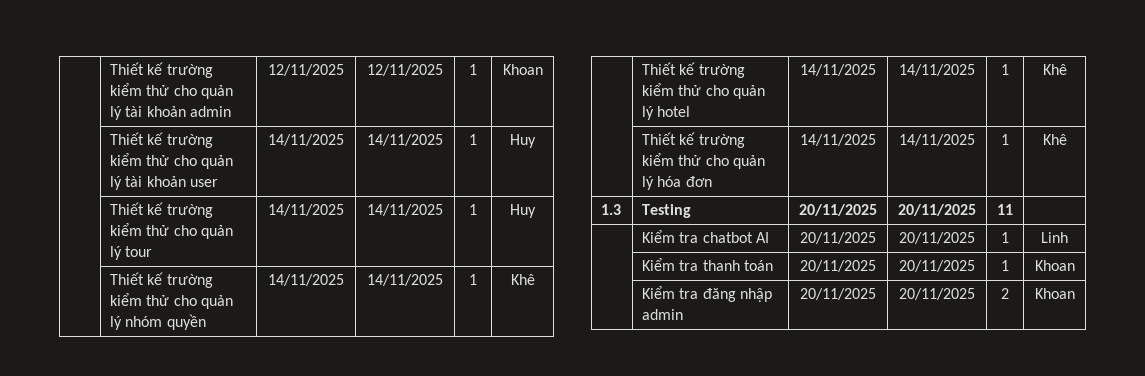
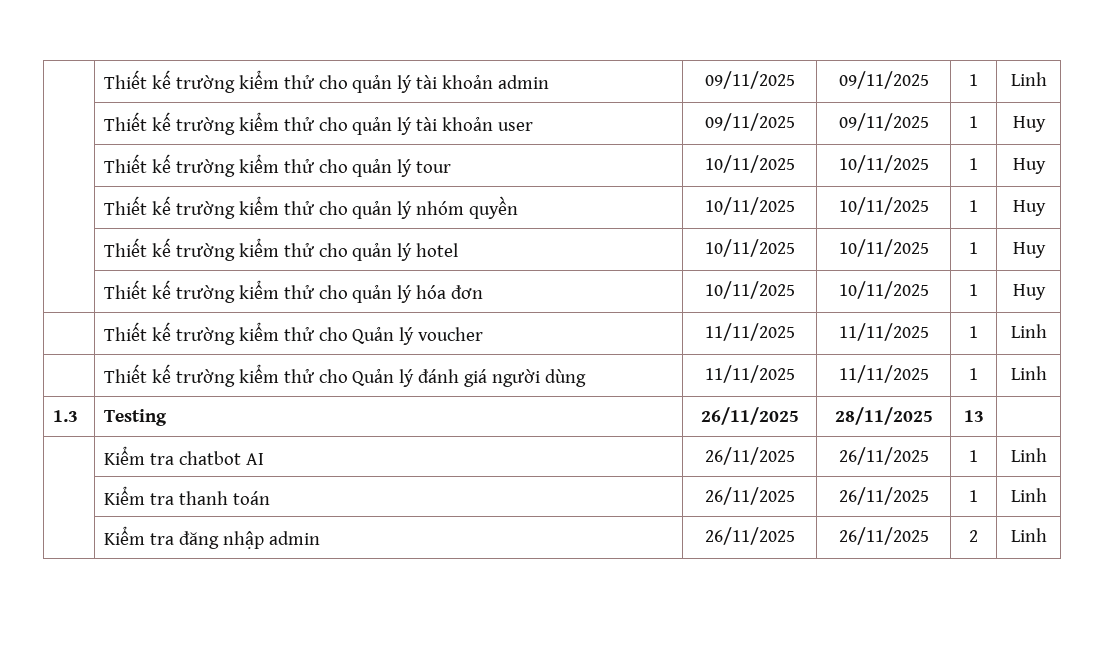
[268,64,344,76] [366,64,443,76] [469,64,477,75] [502,64,543,75] 12/11/2025 | 12/11/2025 | 1 | Khoan -> [704,71,795,89] [838,71,929,89] [969,74,978,86] [1010,72,1047,86] 09/11/2025 | 09/11/2025 | 1 | Linh
[268,134,344,146] [366,134,443,146] 14/11/2025 | 14/11/2025 -> [704,113,795,131] [838,113,929,131] 09/11/2025 | 09/11/2025
[268,204,344,216] [366,204,443,216] 14/11/2025 | 14/11/2025 -> [704,155,795,173] [838,155,929,173] 10/11/2025 | 10/11/2025
[268,274,344,286] [366,274,443,286] [469,274,477,285] [510,274,535,285] 14/11/2025 | 14/11/2025 | 1 | Khê -> [704,197,795,215] [838,197,929,215] [969,200,978,212] [1012,200,1046,216] 10/11/2025 | 10/11/2025 | 1 | Huy
[800,64,876,76] [899,64,975,76] [1001,64,1009,75] [1042,64,1067,75] 14/11/2025 | 14/11/2025 | 1 | Khê -> [704,239,795,257] [838,239,929,257] [969,242,978,254] [1012,242,1046,258] 10/11/2025 | 10/11/2025 | 1 | Huy
[800,134,876,146] [899,134,975,146] [1001,134,1009,145] [1042,134,1067,145] 14/11/2025 | 14/11/2025 | 1 | Khê -> [704,281,795,299] [838,281,929,299] [969,284,978,296] [1012,284,1046,300] [103,322,484,345] [704,323,795,341] [838,323,929,341] [969,326,978,338] [1010,324,1047,338] [103,364,587,387] [704,365,795,383] [838,365,929,383] [969,368,978,380] [1010,366,1047,380] 10/11/2025 | 10/11/2025 | 1 | Huy // | Thiết kế trường kiểm thử cho Quản lý voucher | 11/11/2025 | 11/11/2025 | 1 | Linh // | Thiết kế trường kiểm thử cho Quản lý đánh giá người dùng | 11/11/2025 | 11/11/2025 | 1 | Linh
[799,204,877,216] [898,204,976,216] [997,204,1013,215] 20/11/2025 | 20/11/2025 | 11 -> [700,407,799,425] [834,407,933,425] [963,410,984,422] 26/11/2025 | 28/11/2025 | 13
[800,232,876,244] [899,232,975,244] 20/11/2025 | 20/11/2025 -> [704,447,795,465] [838,447,929,465] 26/11/2025 | 26/11/2025
[800,260,876,272] [899,260,975,272] [1001,260,1009,271] [1034,260,1075,271] 20/11/2025 | 20/11/2025 | 1 | Khoan -> [704,487,795,505] [838,487,929,505] [969,490,978,502] [1010,488,1047,502] 26/11/2025 | 26/11/2025 | 1 | Linh
[800,288,876,300] [899,288,975,300] 20/11/2025 | 20/11/2025 -> [704,527,795,545] [838,527,929,545] 26/11/2025 | 26/11/2025
[1034,288,1075,299] Khoan -> [1010,528,1047,542] Linh

